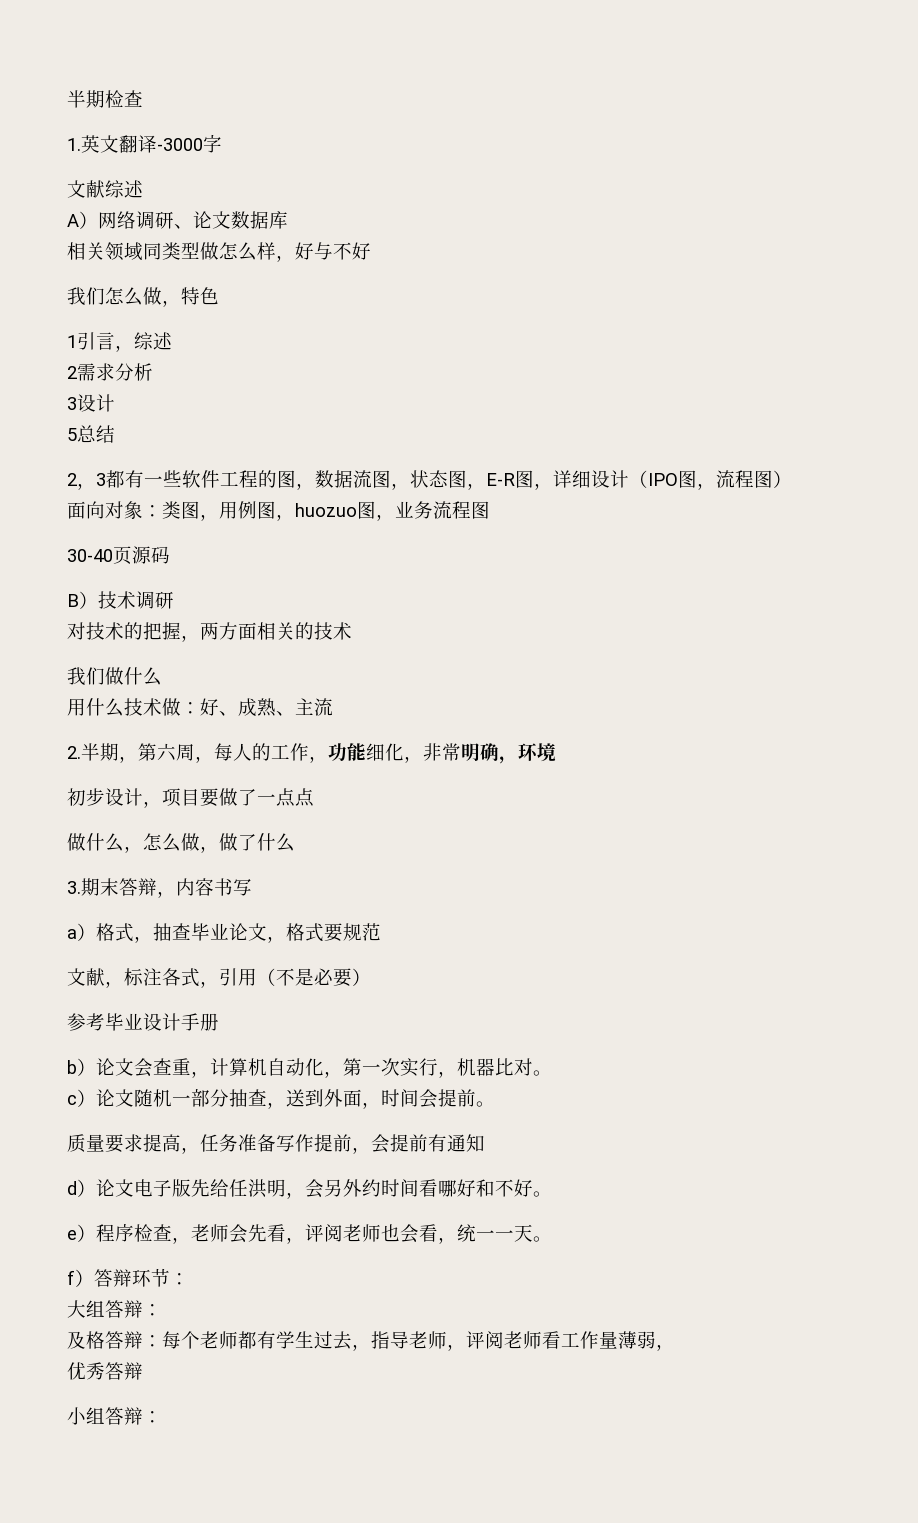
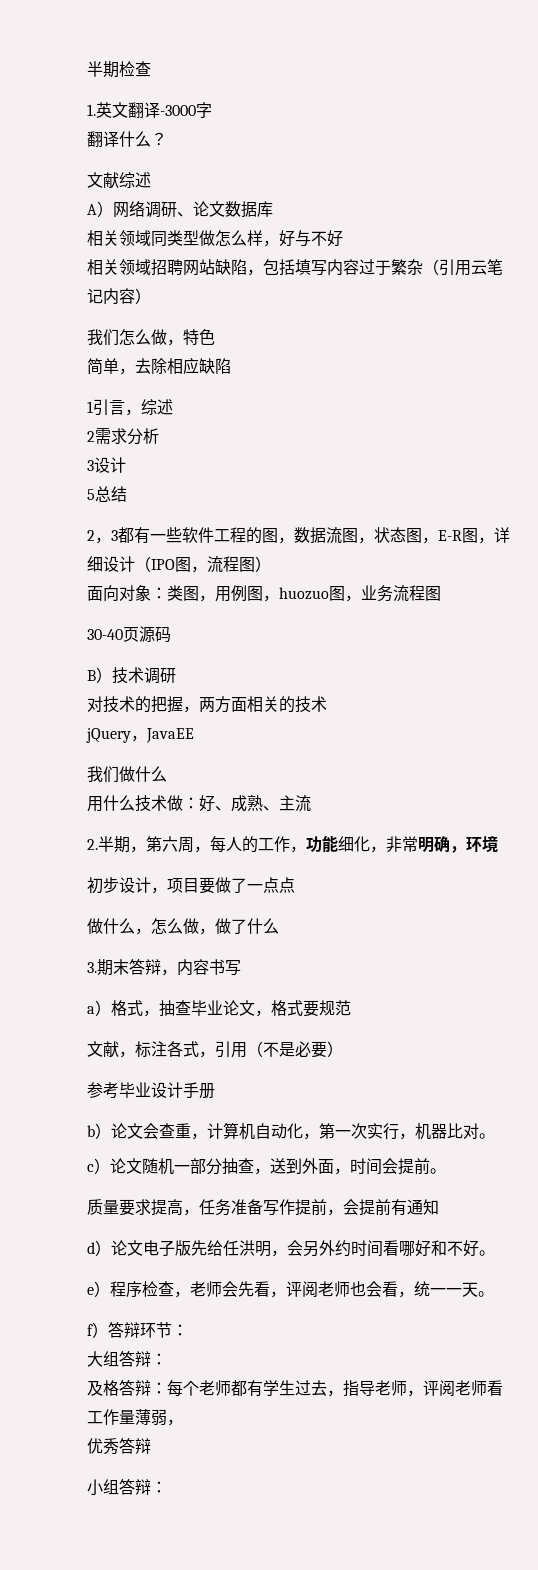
(222, 143) none -> [87,131,167,147] // 翻译什么？
(371, 251) none -> [87,259,503,276] [87,288,151,305] // 相关领域招聘网站缺陷，包括填写内容过于繁杂（引用云笔记内容）
(219, 296) none -> [87,357,231,375] // 简单，去除相应缺陷
(352, 631) none -> [86,728,194,743] // jQuery，JavaEE

